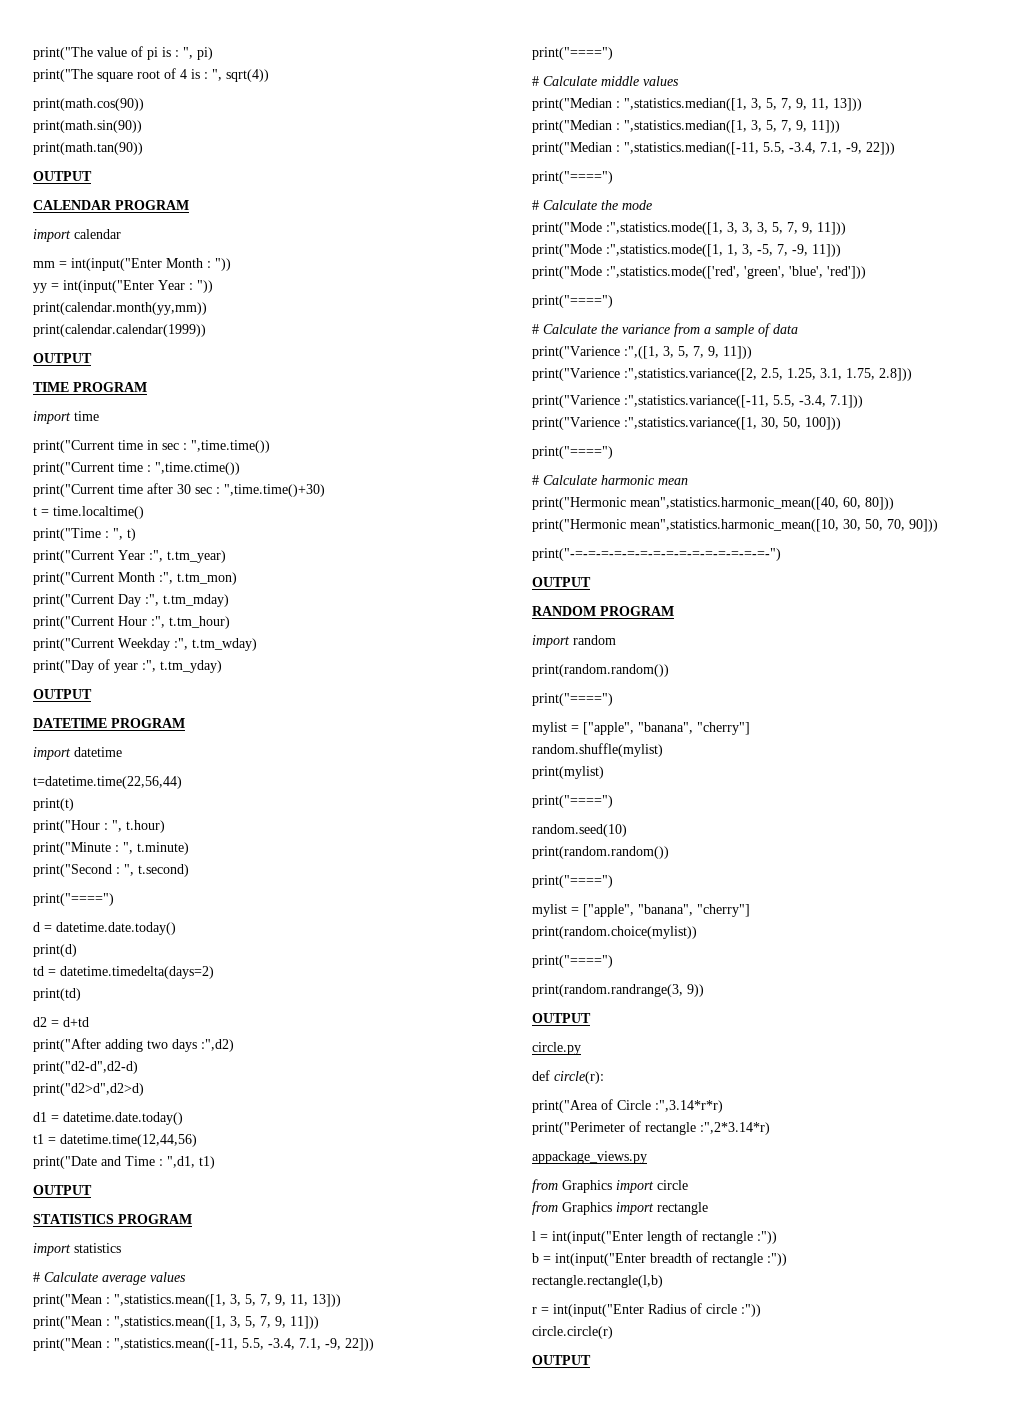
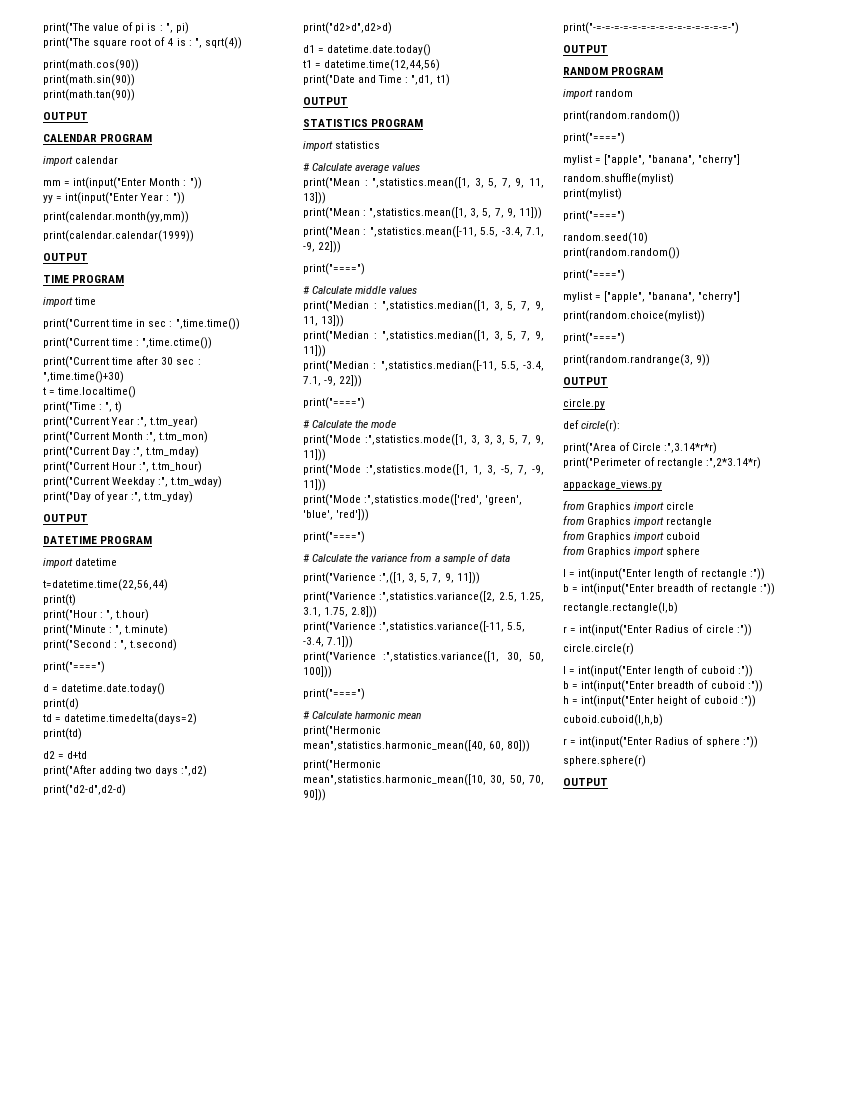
(708, 1208) none -> [563,531,701,542] [563,546,701,557] // from Graphics import cuboid // from Graphics import sphere
(613, 1332) none -> [563,665,753,677] [563,680,763,692] [563,695,756,707] [563,714,663,726] [563,736,758,748] [563,755,646,767] // l = int(input("Enter length of cuboid :")) // b = int(input("Enter breadth of cuboid :")) // h = int(input("Enter height of cuboid :")) // cuboid.cuboid(l,h,b) // r = int(input("Enter Radius of sphere :")) // sphere.sphere(r)

